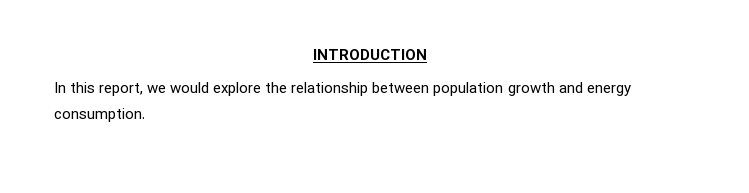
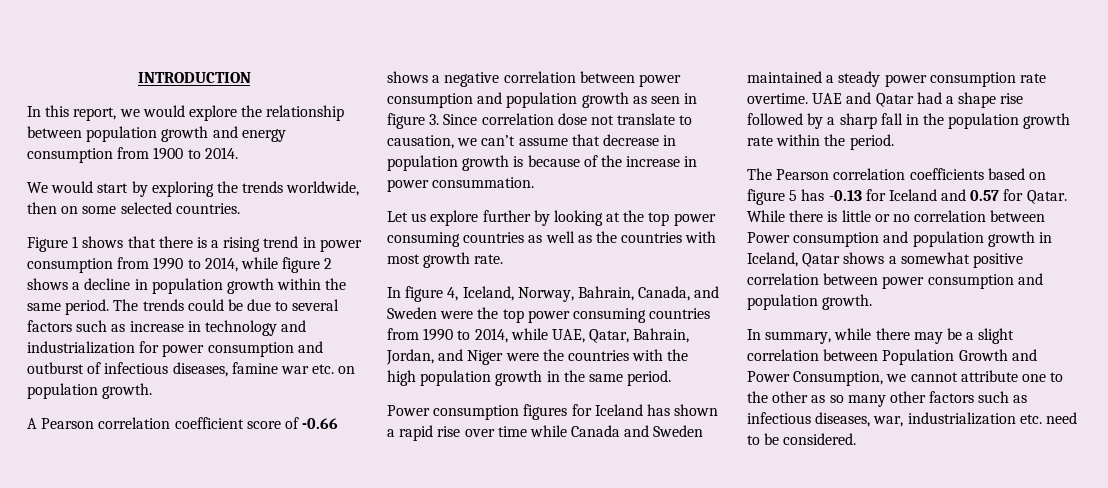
[54,108,145,122] consumption. -> [27,147,238,163] [27,181,360,197] [27,202,240,214] [27,236,362,252] [27,257,333,273] [27,278,347,294] [27,299,340,315] [27,320,307,336] [27,341,323,357] [27,362,356,377] [27,383,153,399] [27,417,339,429] [387,71,681,87] [387,92,698,108] [387,113,693,129] [387,134,677,149] [387,155,698,171] [387,177,535,192] [387,210,716,226] [387,231,717,247] [387,252,504,268] [387,286,720,302] [387,307,711,323] [387,328,690,343] [386,349,689,365] [387,370,672,386] [387,404,719,420] [387,425,704,441] [747,71,1046,87] [747,92,1024,108] [747,113,1071,129] [747,134,894,150] [747,168,1046,180] [747,189,1067,205] [747,210,1046,222] [747,231,1052,247] [747,252,1023,268] [747,273,1043,289] [747,294,873,310] [747,328,1015,344] [747,349,1037,365] [747,370,1064,386] [747,391,1028,407] [747,412,1077,427] [747,433,857,445] consumption from 1900 to 2014. // We would start by exploring the trends worldwide, then on some selected countries. // Figure 1 shows that there is a rising trend in power consumption from 1990 to 2014, while figure 2 shows a decline in population growth within the same period. The trends could be due to several factors such as increase in technology and industrialization for power consumption and outburst of infectious diseases, famine war etc. on population growth. // A Pearson correlation coefficient score of -0.66 shows a negative correlation between power consumption and population growth as seen in figure 3. Since correlation dose not translate to causation, we can’t assume that decrease in population growth is because of the increase in power consummation. // Let us explore further by looking at the top power consuming countries as well as the countries with most growth rate. // In figure 4, Iceland, Norway, Bahrain, Canada, and Sweden were the top power consuming countries from 1990 to 2014, while UAE, Qatar, Bahrain, Jordan, and Niger were the countries with the high population growth in the same period. // Power consumption figures for Iceland has shown a rapid rise over time while Canada and Sweden maintained a steady power consumption rate overtime. UAE and Qatar had a shape rise followed by a sharp fall in the population growth rate within the period. // The Pearson correlation coefficients based on figure 5 has -0.13 for Iceland and 0.57 for Qatar. While there is little or no correlation between Power consumption and population growth in Iceland, Qatar shows a somewhat positive correlation between power consumption and population growth. // In summary, while there may be a slight correlation between Population Growth and Power Consumption, we cannot attribute one to the other as so many other factors such as infectious diseases, war, industrialization etc. need to be considered.

